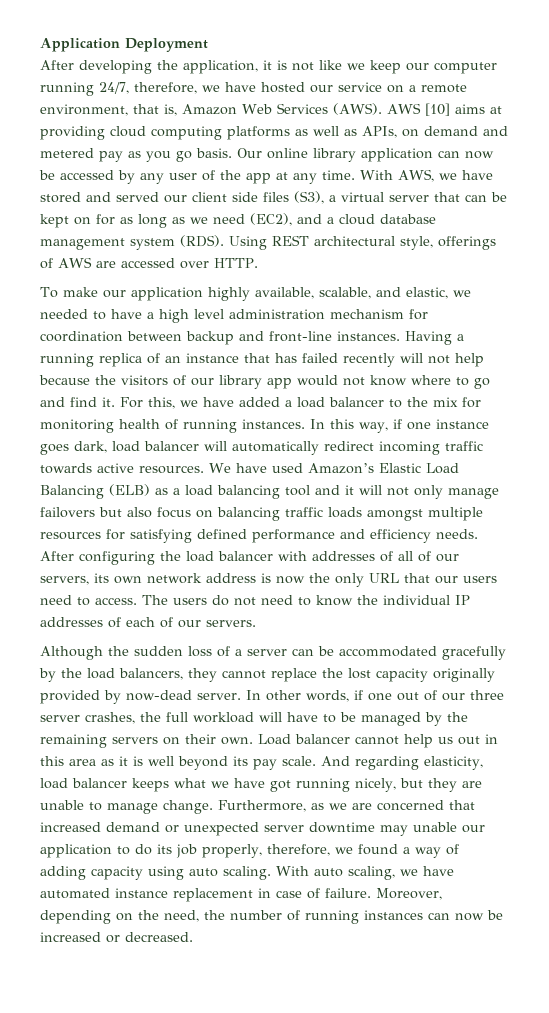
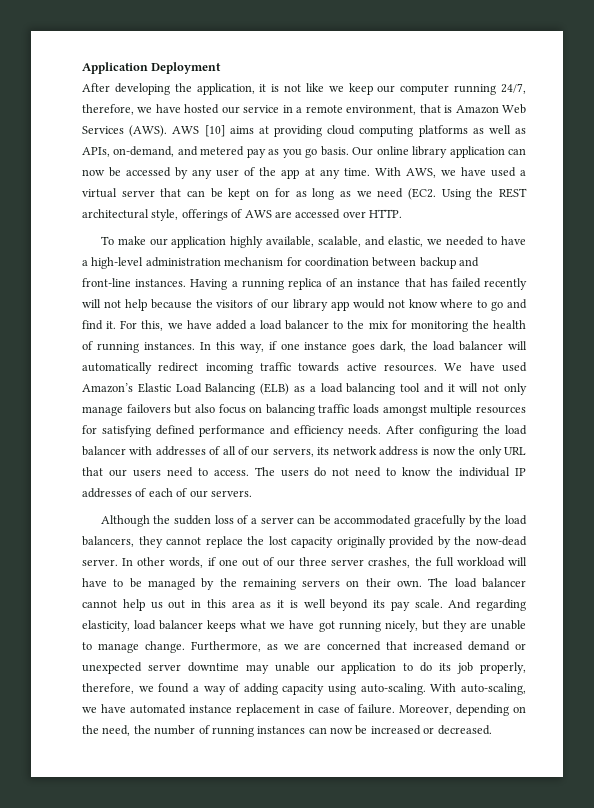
[387,85,404,93] on -> [282,105,293,113] in
[164,104,177,116] is, -> [444,105,453,113] is
[402,126,478,137] on demand -> [113,146,175,157] on-demand,
[40,191,324,204] stored and served our client side files (S3), -> [490,167,516,177] used
[250,213,436,226] [40,235,267,250] (EC2), and a cloud database management system (RDS). Using -> [407,188,494,200] (EC2. Using the
[159,309,224,323] high level -> [91,257,144,269] high-level
(114, 426) none -> [471,320,489,329] the
(107, 447) none -> [411,341,429,350] the
[114,576,142,584] own -> (330, 451) none
(121, 697) none -> [454,536,472,545] the
[258,734,291,745] Load -> [428,578,477,588] The load
[189,866,395,880] auto scaling. With auto scaling, -> [360,683,526,695] auto-scaling. With auto-scaling,

